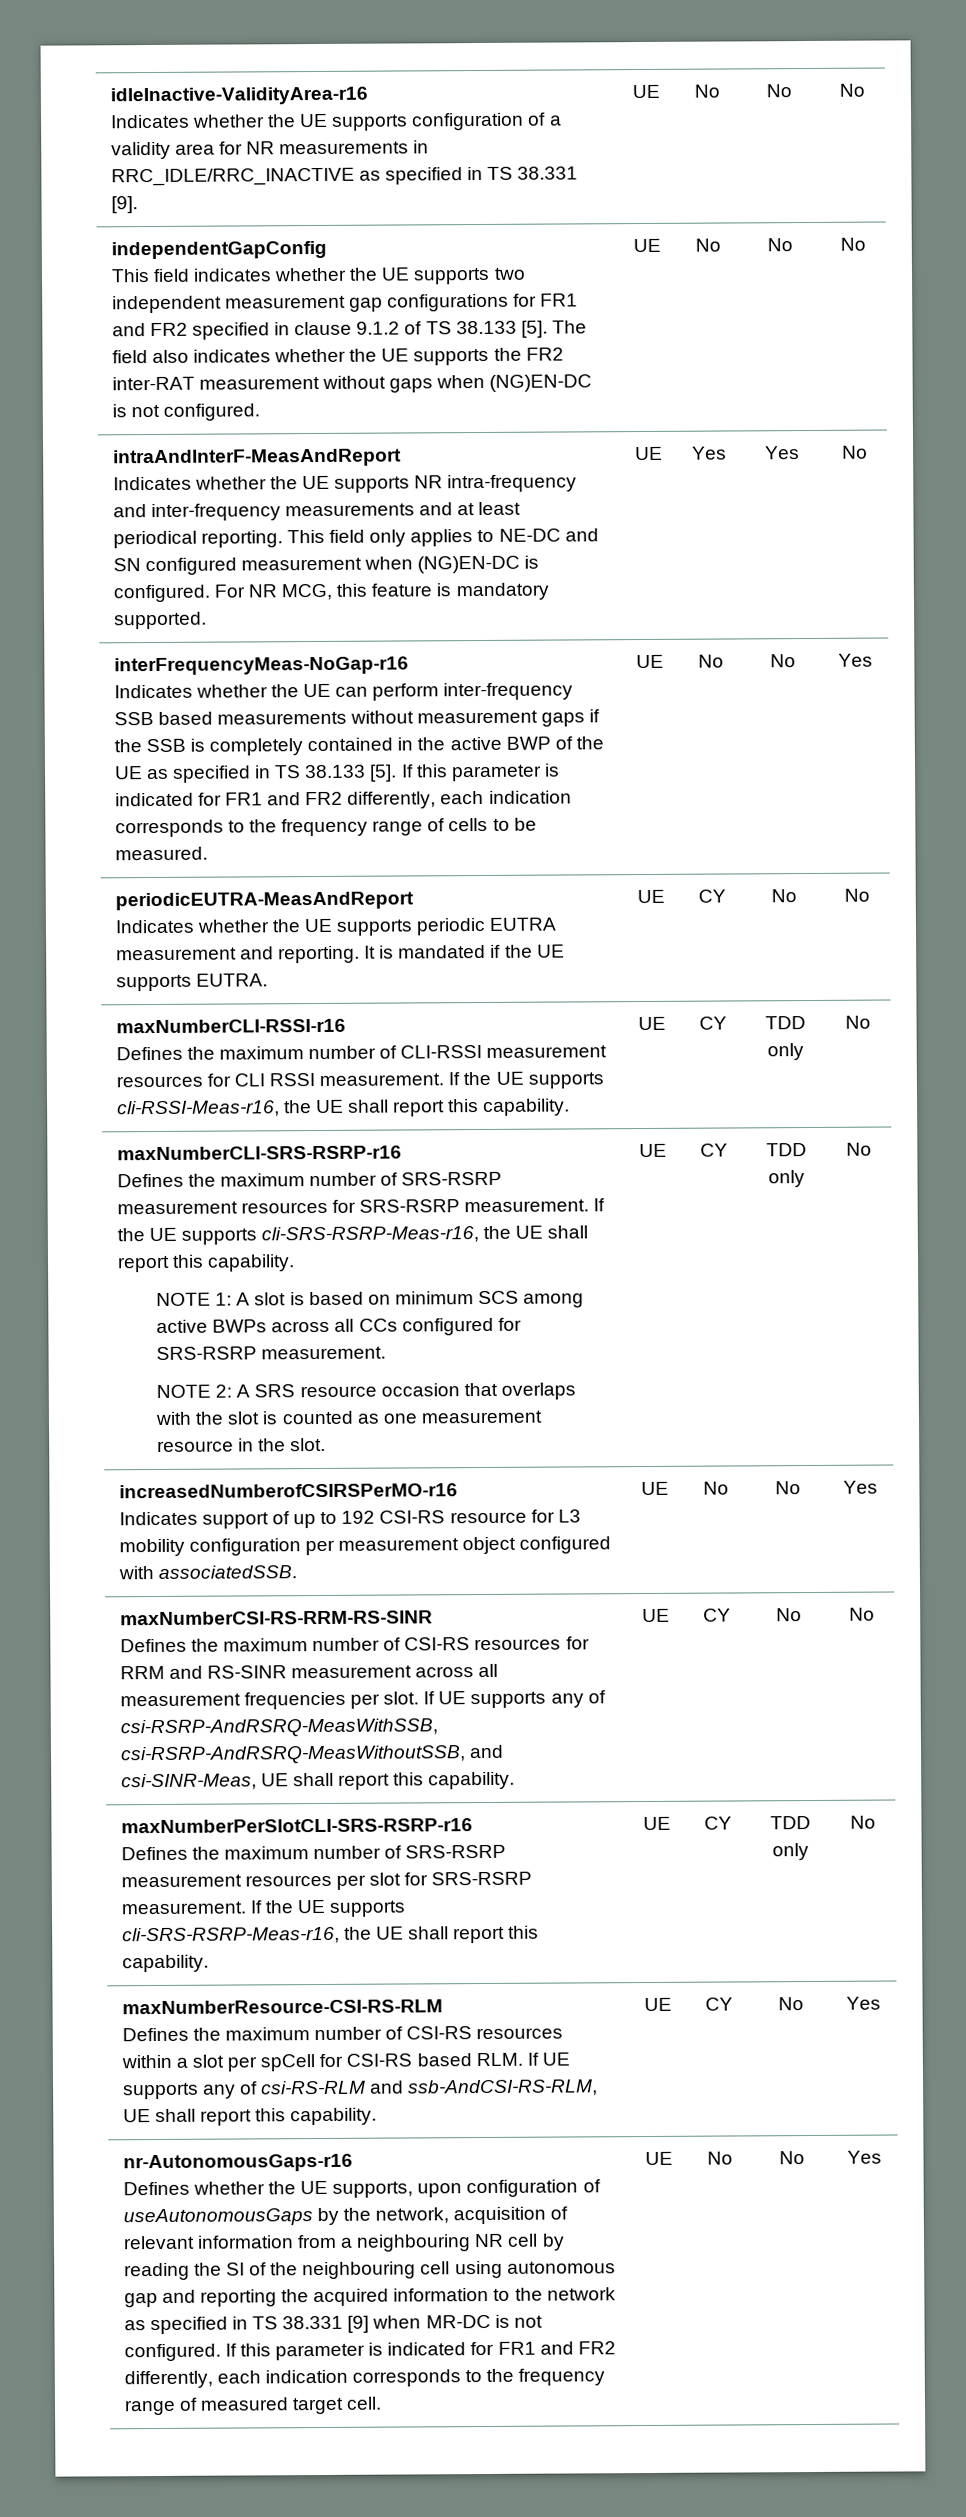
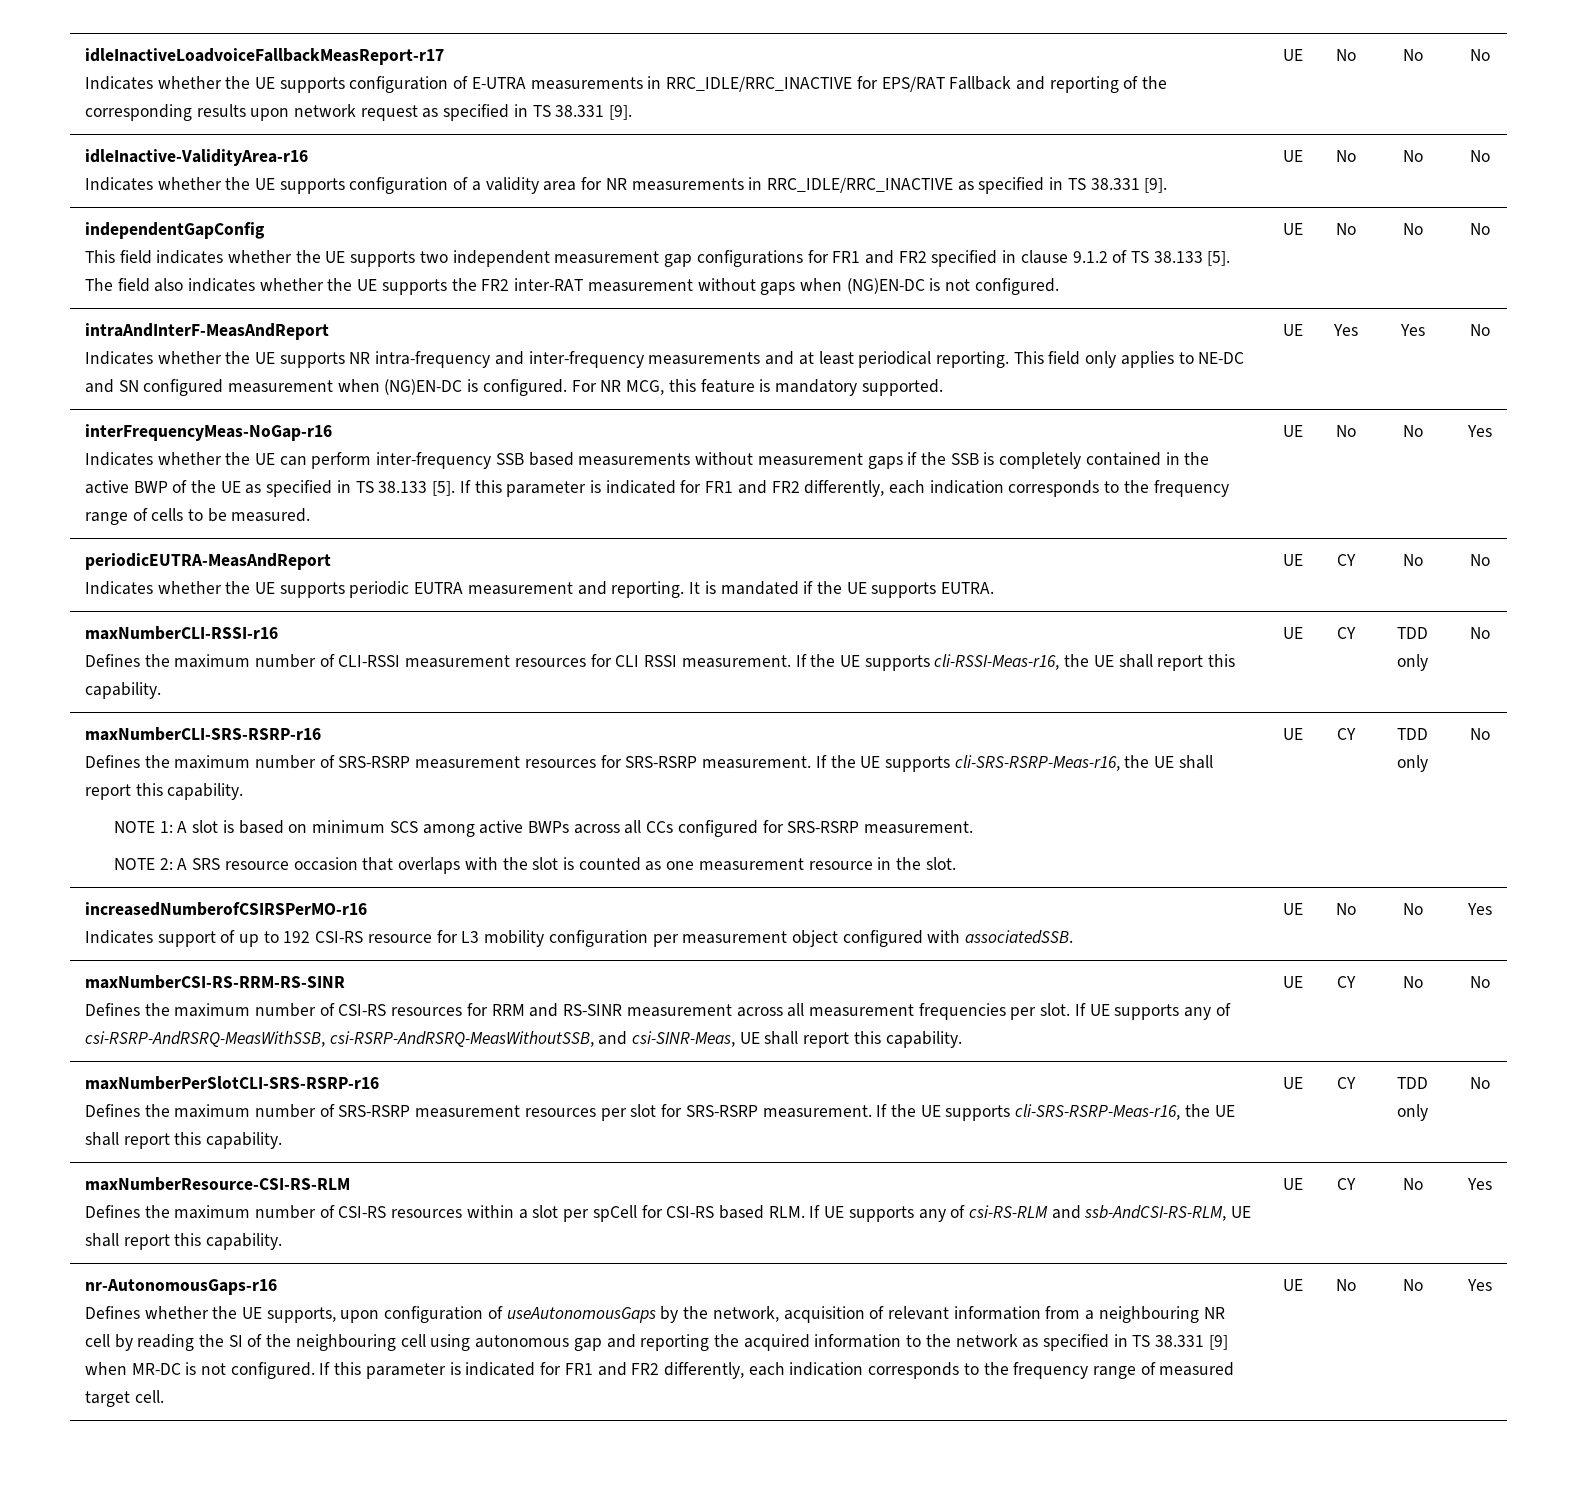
(109, 96) none -> [84,48,444,65] [84,76,1168,93] [84,104,633,121] [1283,49,1303,61] [1335,49,1356,61] [1402,49,1423,61] [1469,49,1490,61] idleInactiveLoadvoiceFallbackMeasReport-r17 // Indicates whether the UE supports configuration of E-UTRA measurements in RRC_IDLE/RRC_INACTIVE for EPS/RAT Fallback and reporting of the corresponding results upon network request as specified in TS 38.331 [9]. | UE | No | No | No //

